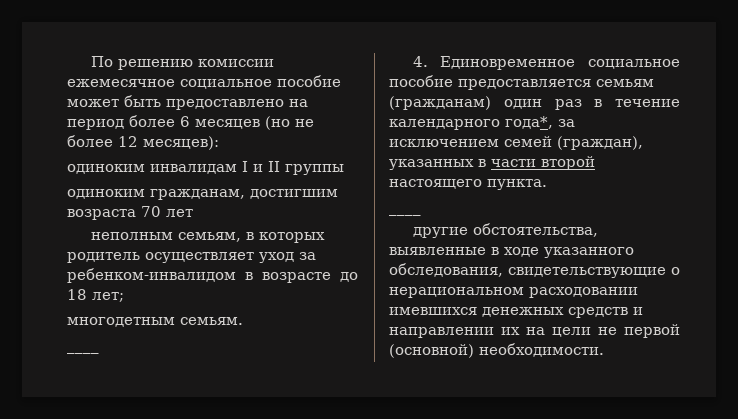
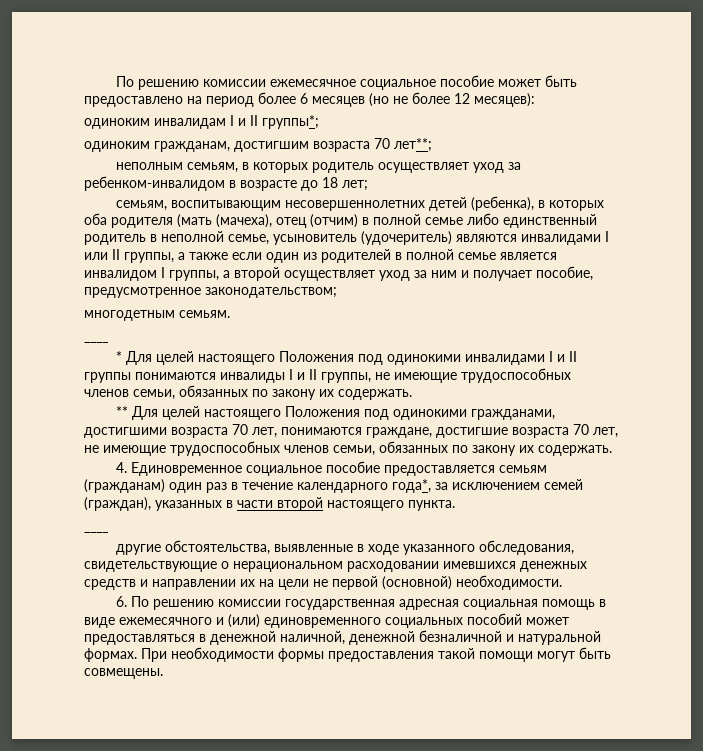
[285,164,344,175] группы -> [262,115,319,129] группы*;
[166,209,193,217] лет -> [394,138,432,152] лет**;
[67,317,243,327] [67,350,99,354] многодетным семьям. // ____ -> [116,196,605,211] [84,213,597,228] [84,231,609,245] [84,249,557,263] [84,266,593,281] [84,287,337,298] [84,310,230,321] [84,341,108,343] [116,351,578,365] [84,368,571,383] [84,385,412,400] [116,406,556,420] [84,424,618,438] [84,441,612,456] семьям, воспитывающим несовершеннолетних детей (ребенка), в которых оба родителя (мать (мачеха), отец (отчим) в полной семье либо единственный родитель в неполной семье, усыновитель (удочеритель) являются инвалидами I или II группы, а также если один из родителей в полной семье является инвалидом I группы, а второй осуществляет уход за ним и получает пособие, предусмотренное законодательством; // многодетным семьям. // ____ // * Для целей настоящего Положения под одинокими инвалидами I и II группы понимаются инвалиды I и II группы, не имеющие трудоспособных членов семьи, обязанных по закону их содержать. // ** Для целей настоящего Положения под одинокими гражданами, достигшими возраста 70 лет, понимаются граждане, достигшие возраста 70 лет, не имеющие трудоспособных членов семьи, обязанных по закону их содержать.
(604, 350) none -> [116,596,607,610] [84,613,569,628] [84,630,601,645] [84,647,611,662] [84,668,163,679] // 6. По решению комиссии государственная адресная социальная помощь в виде ежемесячного и (или) единовременного социальных пособий может предоставляться в денежной наличной, денежной безналичной и натуральной формах. При необходимости формы предоставления такой помощи могут быть совмещены.

